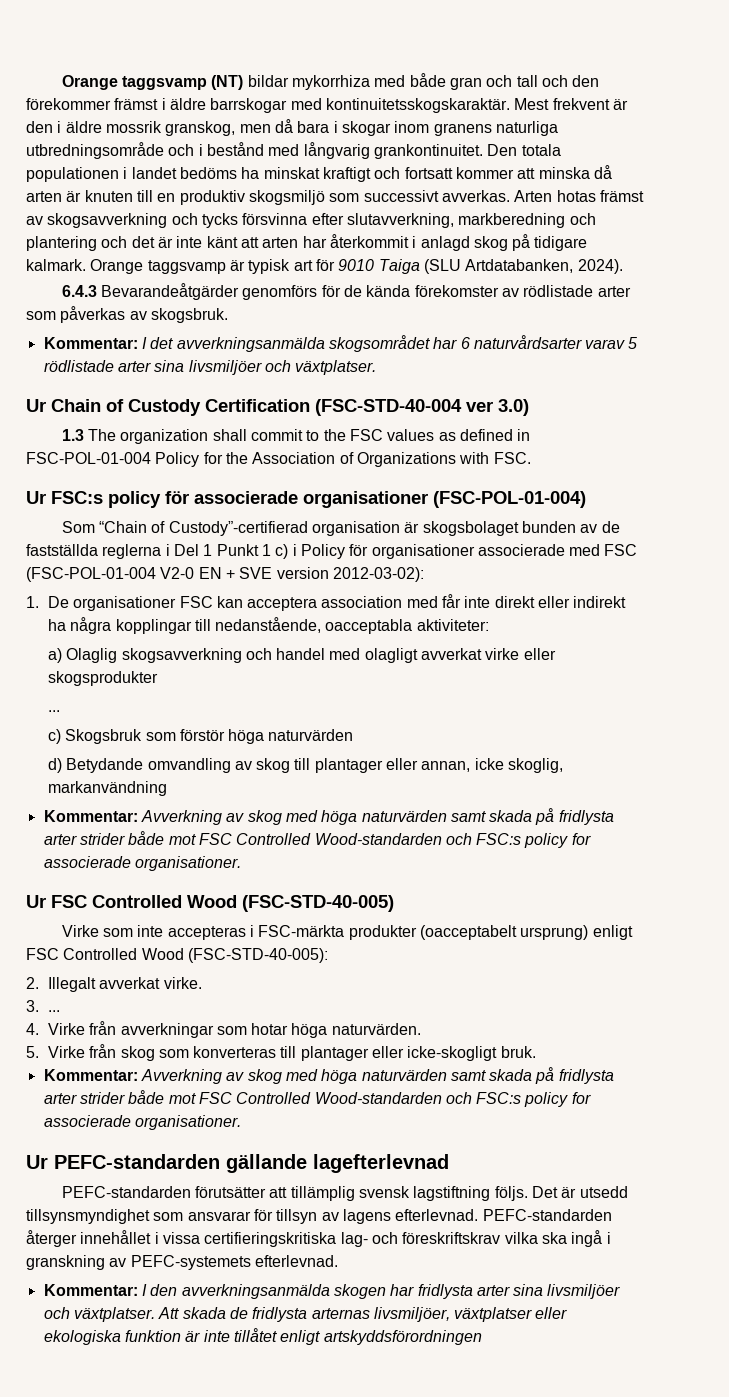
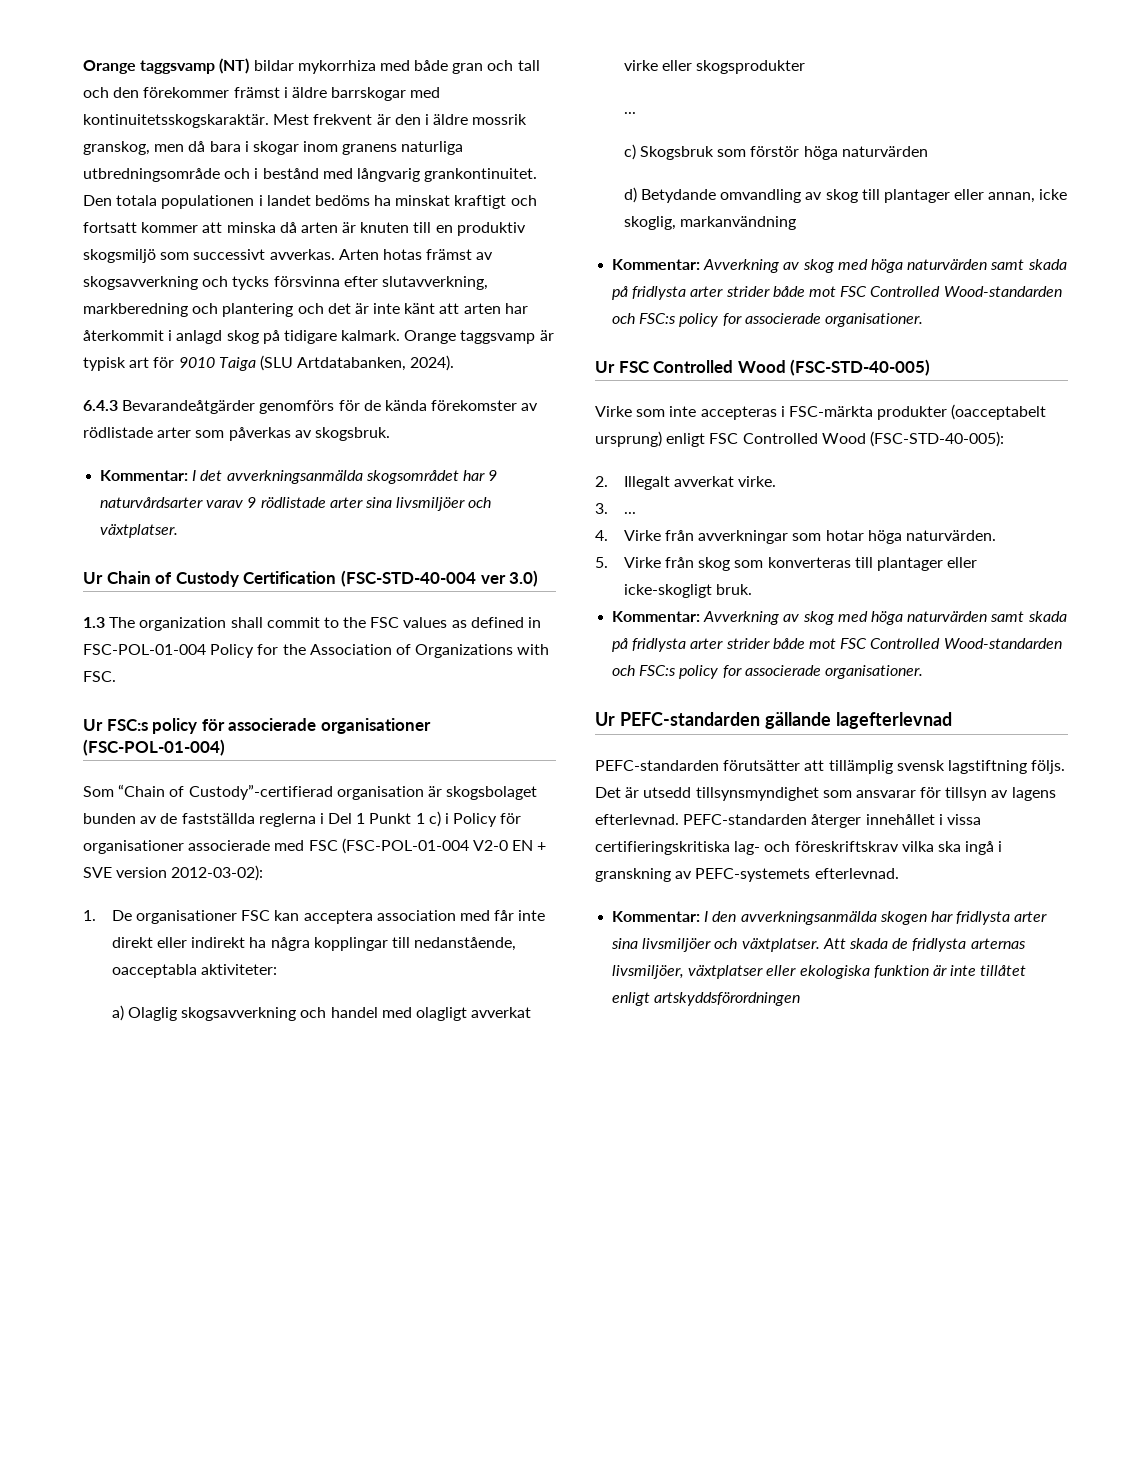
[460,337,470,349] 6 -> [488,470,498,481] 9
[628,337,638,349] 5 -> [247,497,257,508] 9

